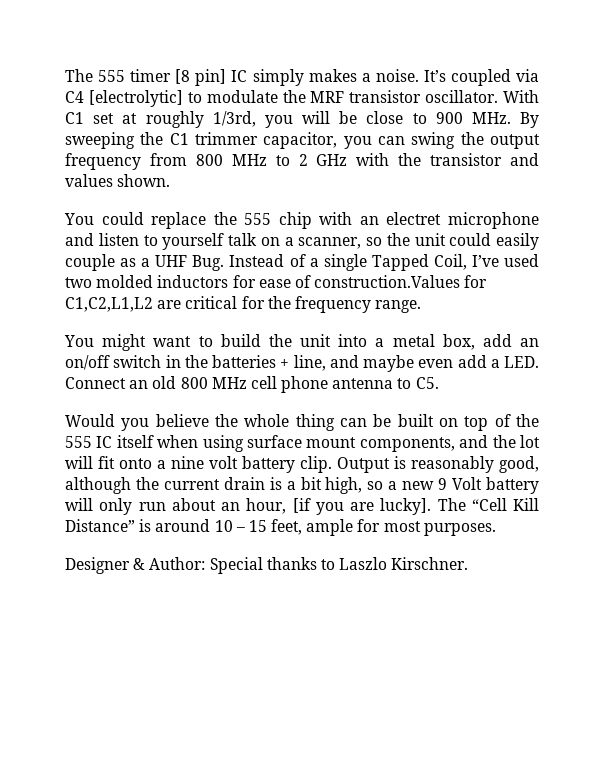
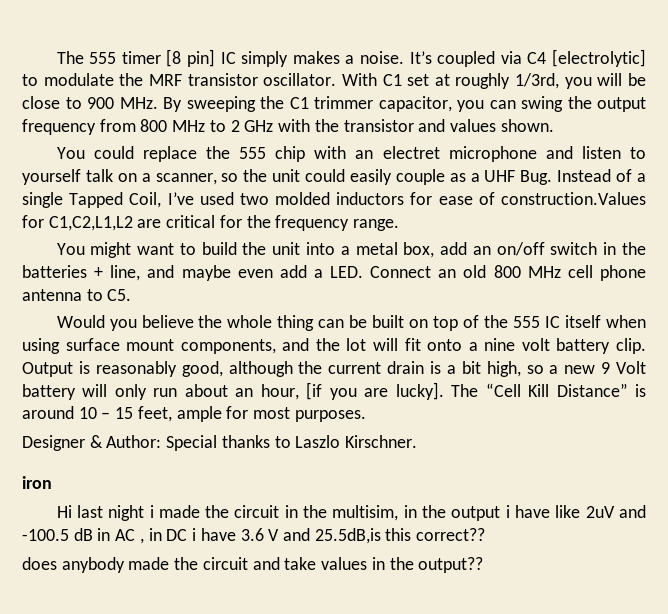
(469, 563) none -> [22,476,52,489] [56,505,646,521] [22,528,486,544] [22,557,484,573] // iron // Hi last night i made the circuit in the multisim, in the output i have like 2uV and -100.5 dB in AC , in DC i have 3.6 V and 25.5dB,is this correct?? // does anybody made the circuit and take values in the output??

